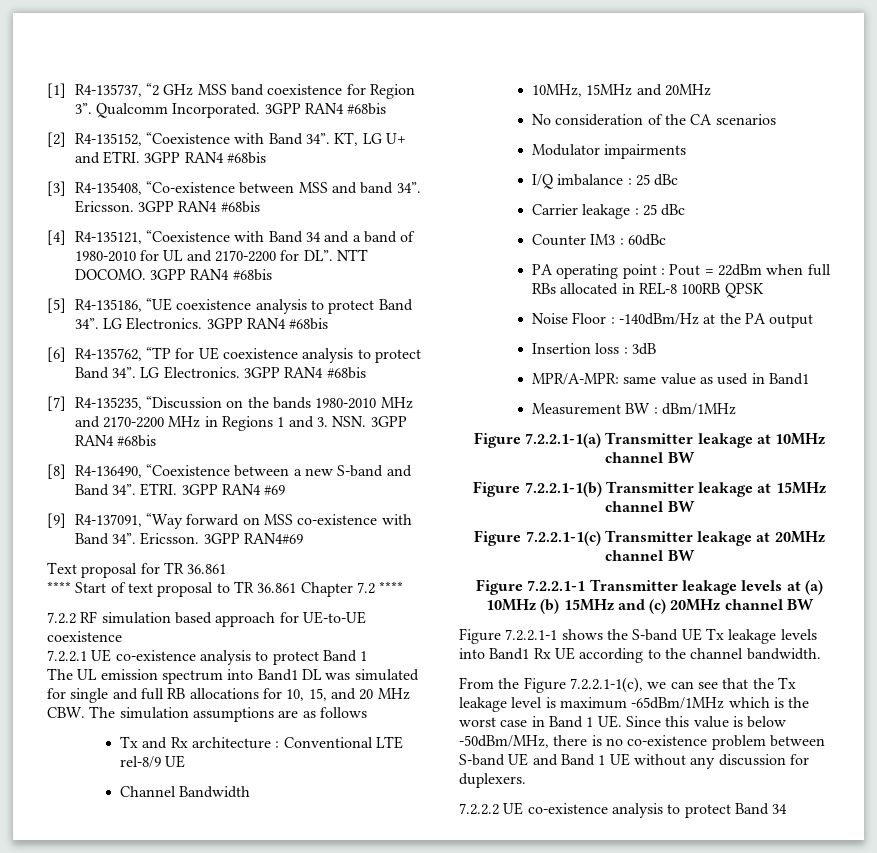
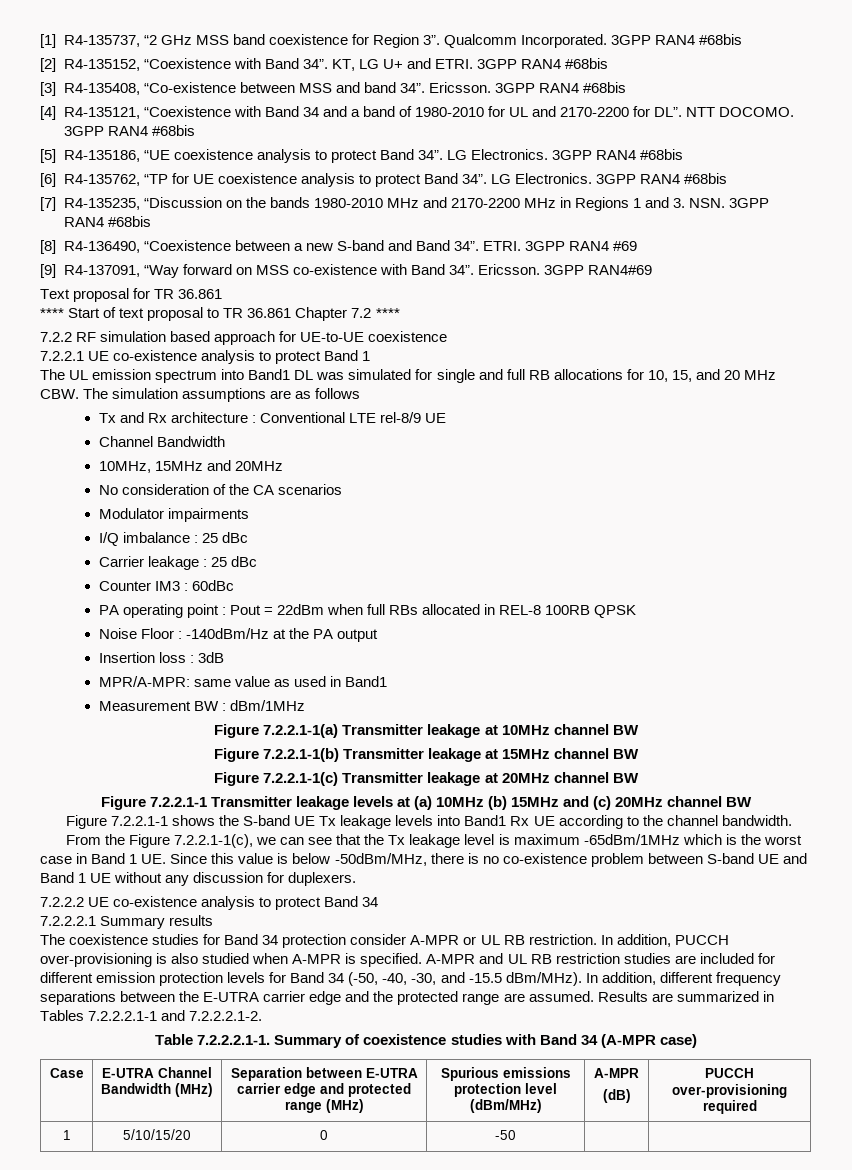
(788, 809) none -> [40,915,214,929] [40,934,729,948] [40,953,775,967] [40,972,781,986] [40,991,774,1005] [40,1010,263,1021] [155,1034,697,1048] [49,1068,84,1078] [102,1067,212,1078] [101,1083,213,1097] [230,1067,418,1081] [237,1083,411,1097] [284,1099,364,1113] [440,1067,571,1081] [454,1083,557,1097] [469,1099,542,1113] [594,1068,639,1078] [602,1089,631,1103] [705,1068,754,1078] [672,1084,787,1098] [702,1100,757,1114] [62,1130,71,1140] [123,1129,191,1140] [320,1130,328,1140] [495,1130,516,1140] // 7.2.2.2.1 Summary results // The coexistence studies for Band 34 protection consider A-MPR or UL RB restriction. In addition, PUCCH over-provisioning is also studied when A-MPR is specified. A-MPR and UL RB restriction studies are included for different emission protection levels for Band 34 (-50, -40, -30, and -15.5 dBm/MHz). In addition, different frequency separations between the E-UTRA carrier edge and the protected range are assumed. Results are summarized in Tables 7.2.2.2.1-1 and 7.2.2.2.1-2. // Table 7.2.2.2.1-1. Summary of coexistence studies with Band 34 (A-MPR case) // Case | E-UTRA Channel Bandwidth (MHz) | Separation between E-UTRA carrier edge and protected range (MHz) | Spurious emissions protection level (dBm/MHz) | A-MPR // (dB) | PUCCH over-provisioning required // 1 | 5/10/15/20 | 0 | -50 | |

